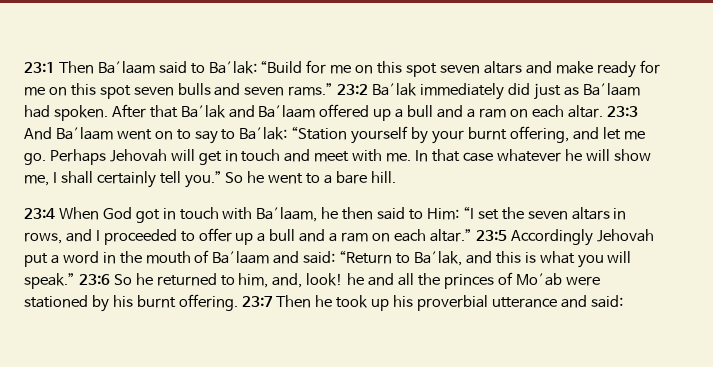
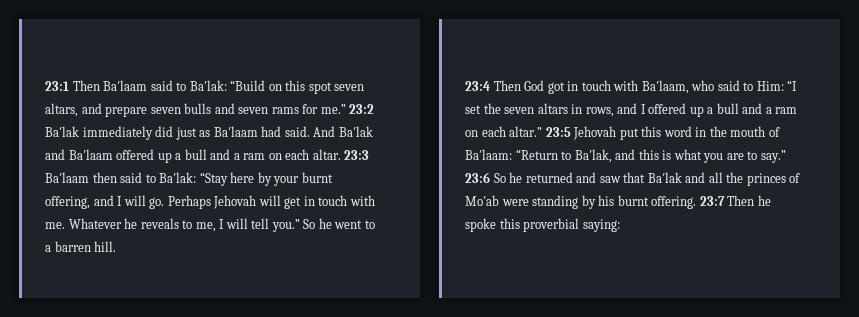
[306,60,660,78] [24,83,131,99] for me on this spot seven altars and make ready for me on this spot -> [268,80,365,94] [45,103,148,117] on this spot seven altars, and prepare
[288,83,334,96] rams.” -> [271,104,346,114] rams for me.”
[53,104,178,121] spoken. After that -> [284,126,336,137] said. And
[24,126,409,144] And Ba′laam went on to say to Ba′lak: “Station yourself -> [45,172,255,186] Ba′laam then said to Ba′lak: “Stay here
[602,127,645,140] let me -> [117,195,146,206] I will
[284,149,651,162] [24,171,156,188] and meet with me. In that case whatever he will show me, I shall certainly -> [349,195,375,206] [45,218,248,232] with me. Whatever he reveals to me, I will
[336,171,368,184] bare -> [54,241,91,252] barren
[58,207,99,220] When -> [493,80,521,91] Then
[321,207,374,220] he then -> [691,80,715,91] who
[103,228,232,245] proceeded to offer -> [648,103,687,114] offered
[510,229,593,246] Accordingly -> (571, 132) none
[50,255,59,264] a -> [641,126,662,137] this
[212,251,336,264] Ba′laam and said: -> [465,149,512,160] Ba′laam:
[607,251,632,263] [24,273,75,289] will speak.” -> [726,150,786,163] are to say.”
[220,273,365,288] to him, and, look! he -> [576,172,682,183] and saw that Ba′lak
[24,295,88,308] stationed -> [532,195,579,209] standing
[336,295,623,311] took up his proverbial utterance and said: -> [465,218,620,232] spoke this proverbial saying:

